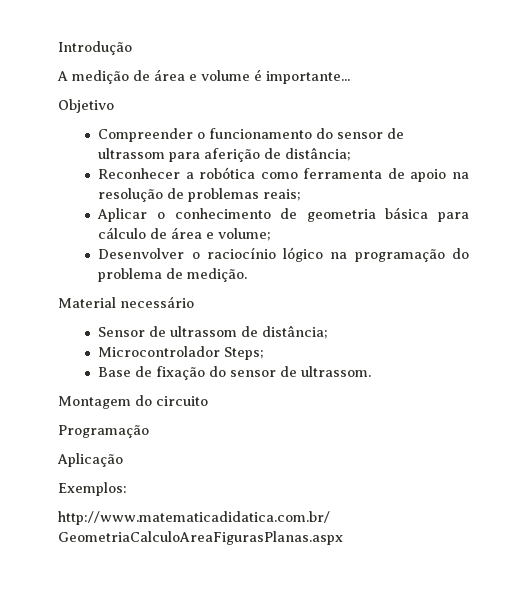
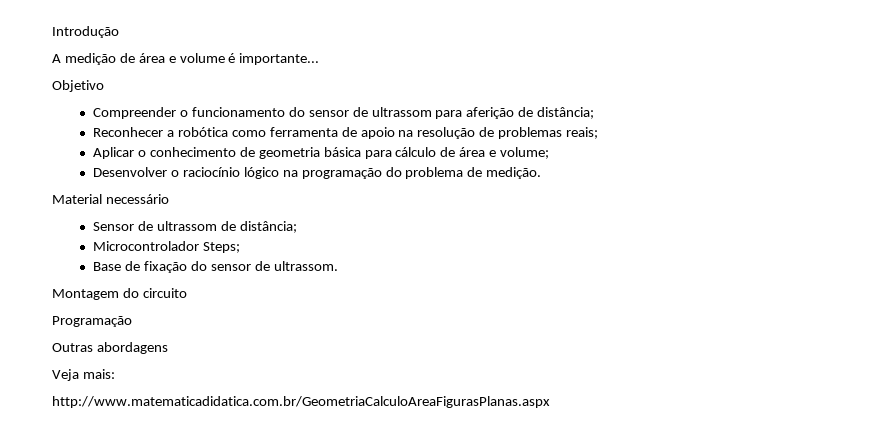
[57,453,123,467] [58,482,127,496] Aplicação // Exemplos: -> [52,342,168,354] [52,369,115,381] Outras abordagens // Veja mais:

